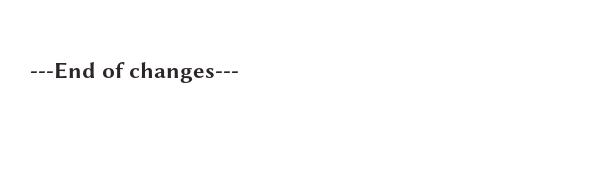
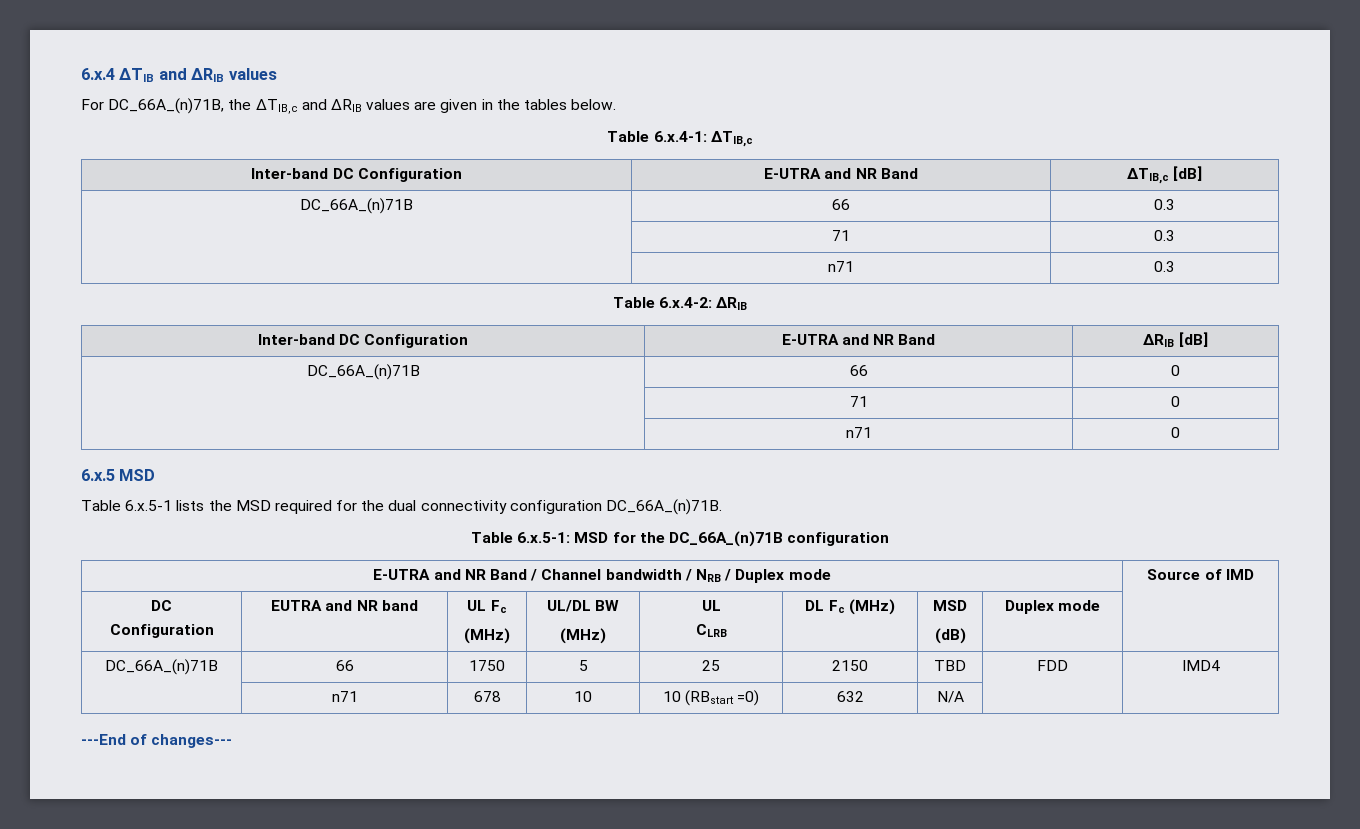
(30, 70) none -> [81,68,277,82] [81,98,617,114] [607,131,753,147] [251,168,462,182] [764,168,918,179] [1126,166,1203,184] [300,198,413,214] [832,199,850,210] [1154,199,1175,210] [832,230,850,241] [1154,230,1175,241] [828,261,854,272] [1154,261,1175,272] [612,297,748,310] [257,334,469,348] [781,334,936,345] [1143,332,1208,347] [306,364,420,380] [849,365,868,376] [1171,365,1180,376] [849,396,868,407] [1171,396,1180,407] [845,427,872,438] [1171,427,1180,438] [81,469,156,481] [81,499,723,515] [470,531,890,547] [373,569,831,583] [1147,569,1254,580] [151,600,172,611] [109,624,214,638] [271,600,418,611] [467,600,507,613] [464,628,510,644] [546,600,620,612] [560,628,606,644] [701,600,721,611] [695,624,727,637] [805,599,895,615] [933,600,967,611] [934,628,966,644] [1004,600,1101,614] [105,659,218,675] [335,660,354,671] [469,660,505,671] [578,660,588,671] [702,660,720,671] [832,660,868,671] [934,660,966,671] [1037,660,1068,671] [1181,660,1220,671] [331,691,358,702] [473,691,501,702] [574,691,592,702] [662,690,760,706] [836,691,864,702] [936,691,964,703] 6.x.4 ∆TIB and ∆RIB values // For DC_66A_(n)71B, the ΔTIB,c and ΔRIB values are given in the tables below. // Table 6.x.4-1: ΔTIB,c // Inter-band DC Configuration | E-UTRA and NR Band | ΔTIB,c [dB] // DC_66A_(n)71B | 66 | 0.3 // | 71 | 0.3 // | n71 | 0.3 // Table 6.x.4-2: ΔRIB // Inter-band DC Configuration | E-UTRA and NR Band | ΔRIB [dB] // DC_66A_(n)71B | 66 | 0 // | 71 | 0 // | n71 | 0 // 6.x.5 MSD // Table 6.x.5-1 lists the MSD required for the dual connectivity configuration DC_66A_(n)71B. // Table 6.x.5-1: MSD for the DC_66A_(n)71B configuration // E-UTRA and NR Band / Channel bandwidth / NRB / Duplex mode | Source of IMD // DC // Configuration | EUTRA and NR band | UL Fc // (MHz) | UL/DL BW // (MHz) | UL // CLRB | DL Fc (MHz) | MSD // (dB) | Duplex mode | // DC_66A_(n)71B | 66 | 1750 | 5 | 25 | 2150 | TBD | FDD | IMD4 // | n71 | 678 | 10 | 10 (RBstart =0) | 632 | N/A | | //

